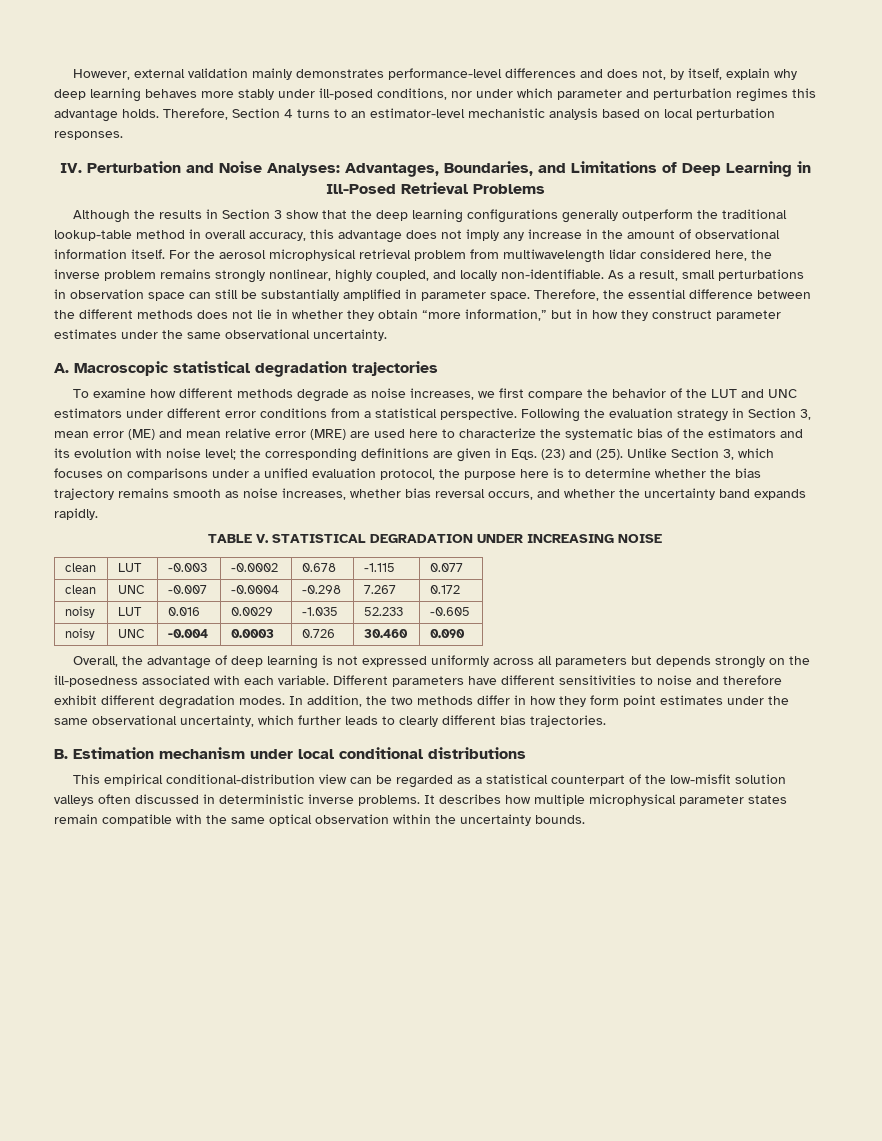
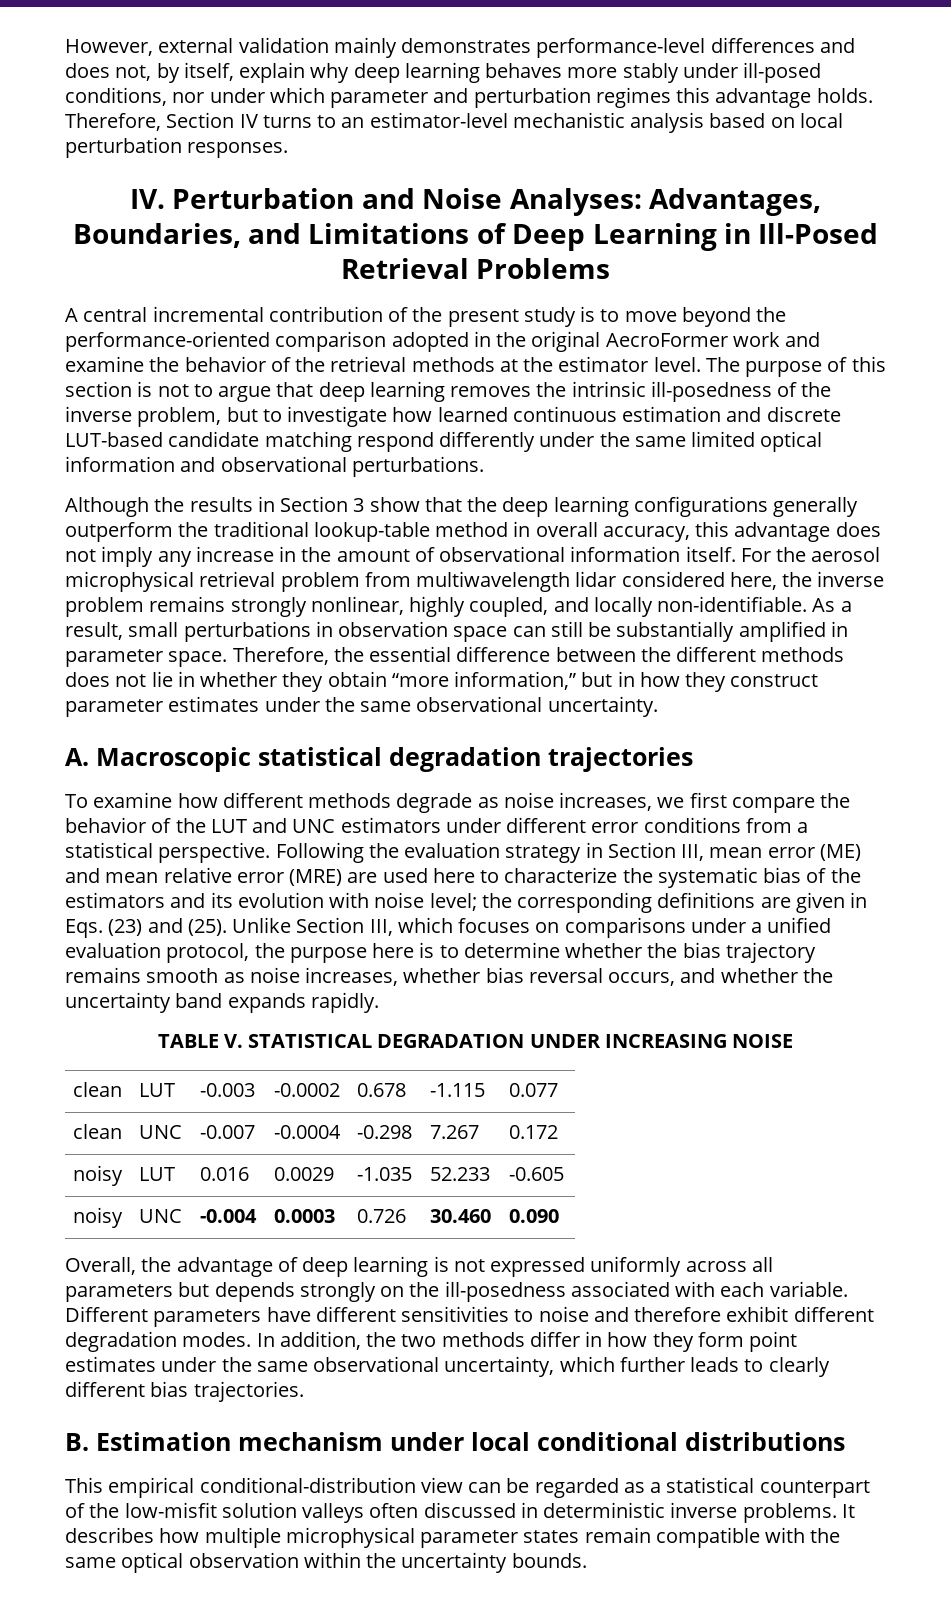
[284,109,293,118] 4 -> [239,114,258,128] IV
(545, 189) none -> [65,306,787,327] [65,331,821,352] [65,356,886,377] [65,381,832,402] [65,406,841,427] [65,431,823,452] [65,456,484,477] // A central incremental contribution of the present study is to move beyond the performance-oriented comparison adopted in the original AecroFormer work and examine the behavior of the retrieval methods at the estimator level. The purpose of this section is not to argue that deep learning removes the intrinsic ill-posedness of the inverse problem, but to investigate how learned continuous estimation and discrete LUT-based candidate matching respond differently under the same limited optical information and observational perturbations.
[800,409,811,420] 3, -> [681,844,705,861] III,
[723,449,734,460] 3, -> [369,919,393,936] III,

